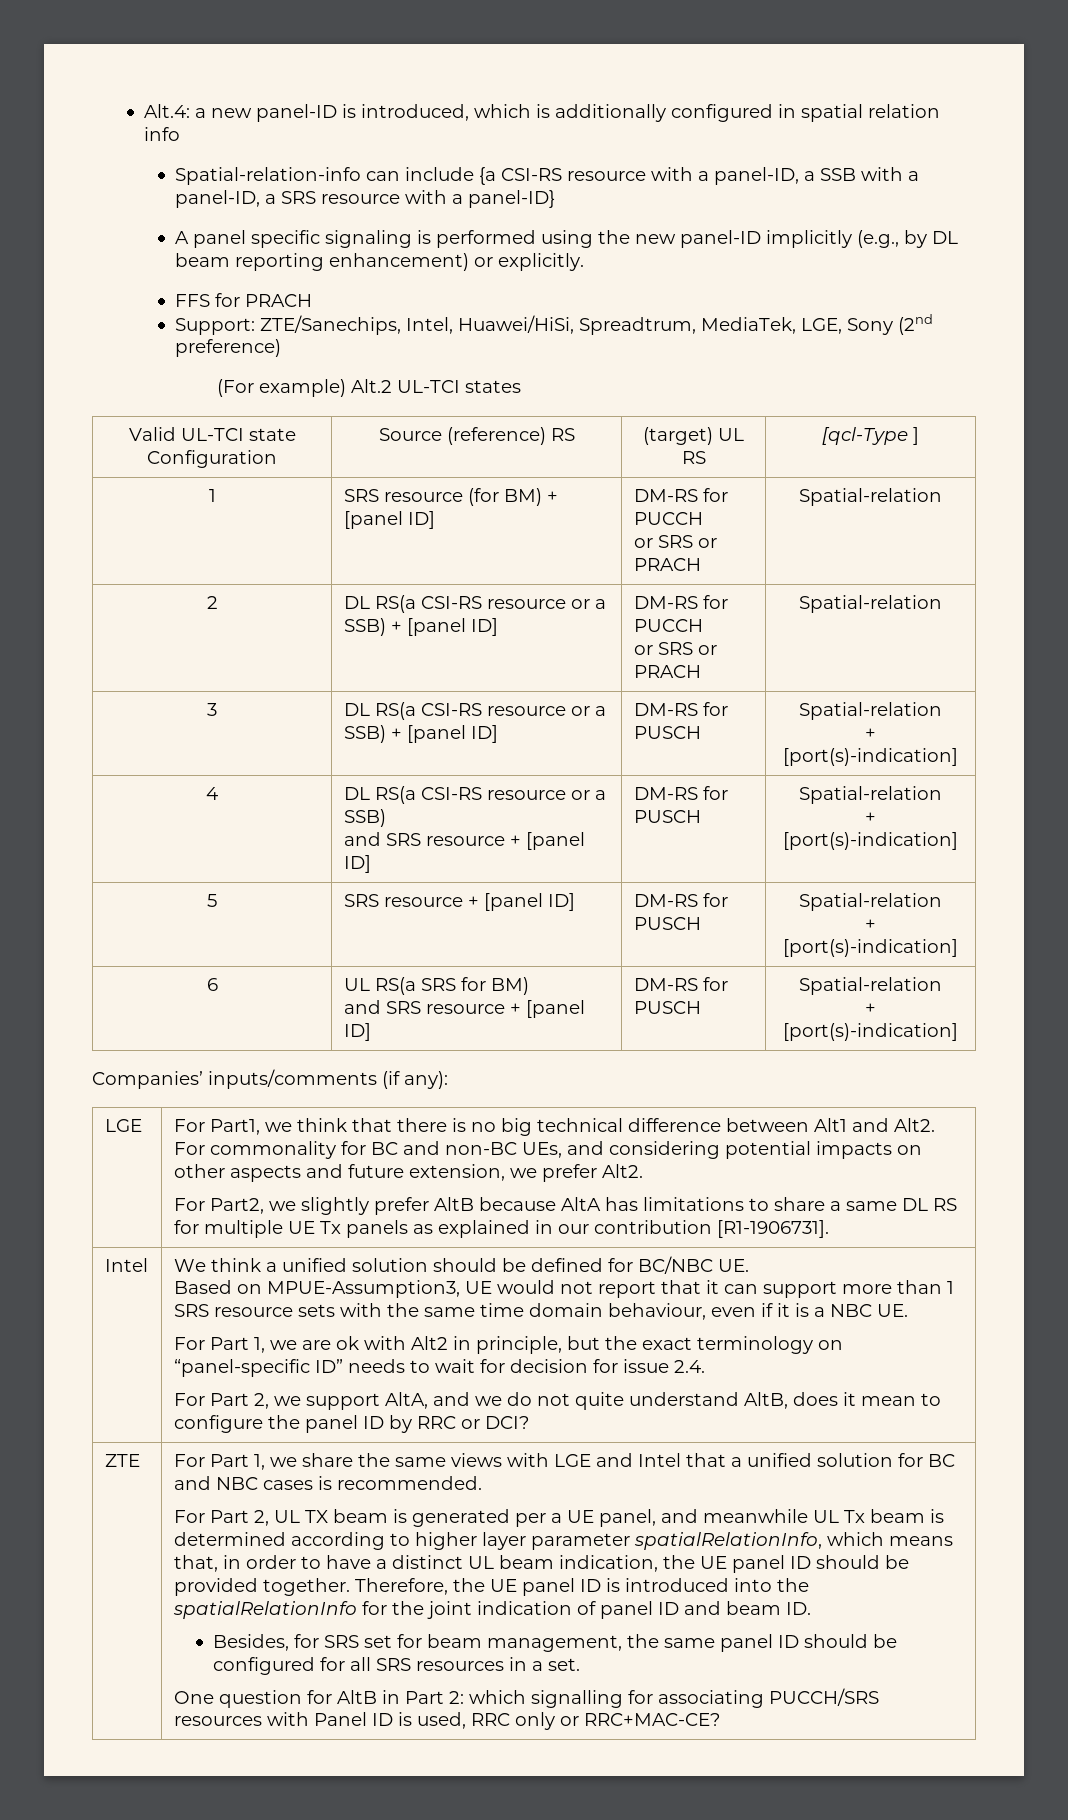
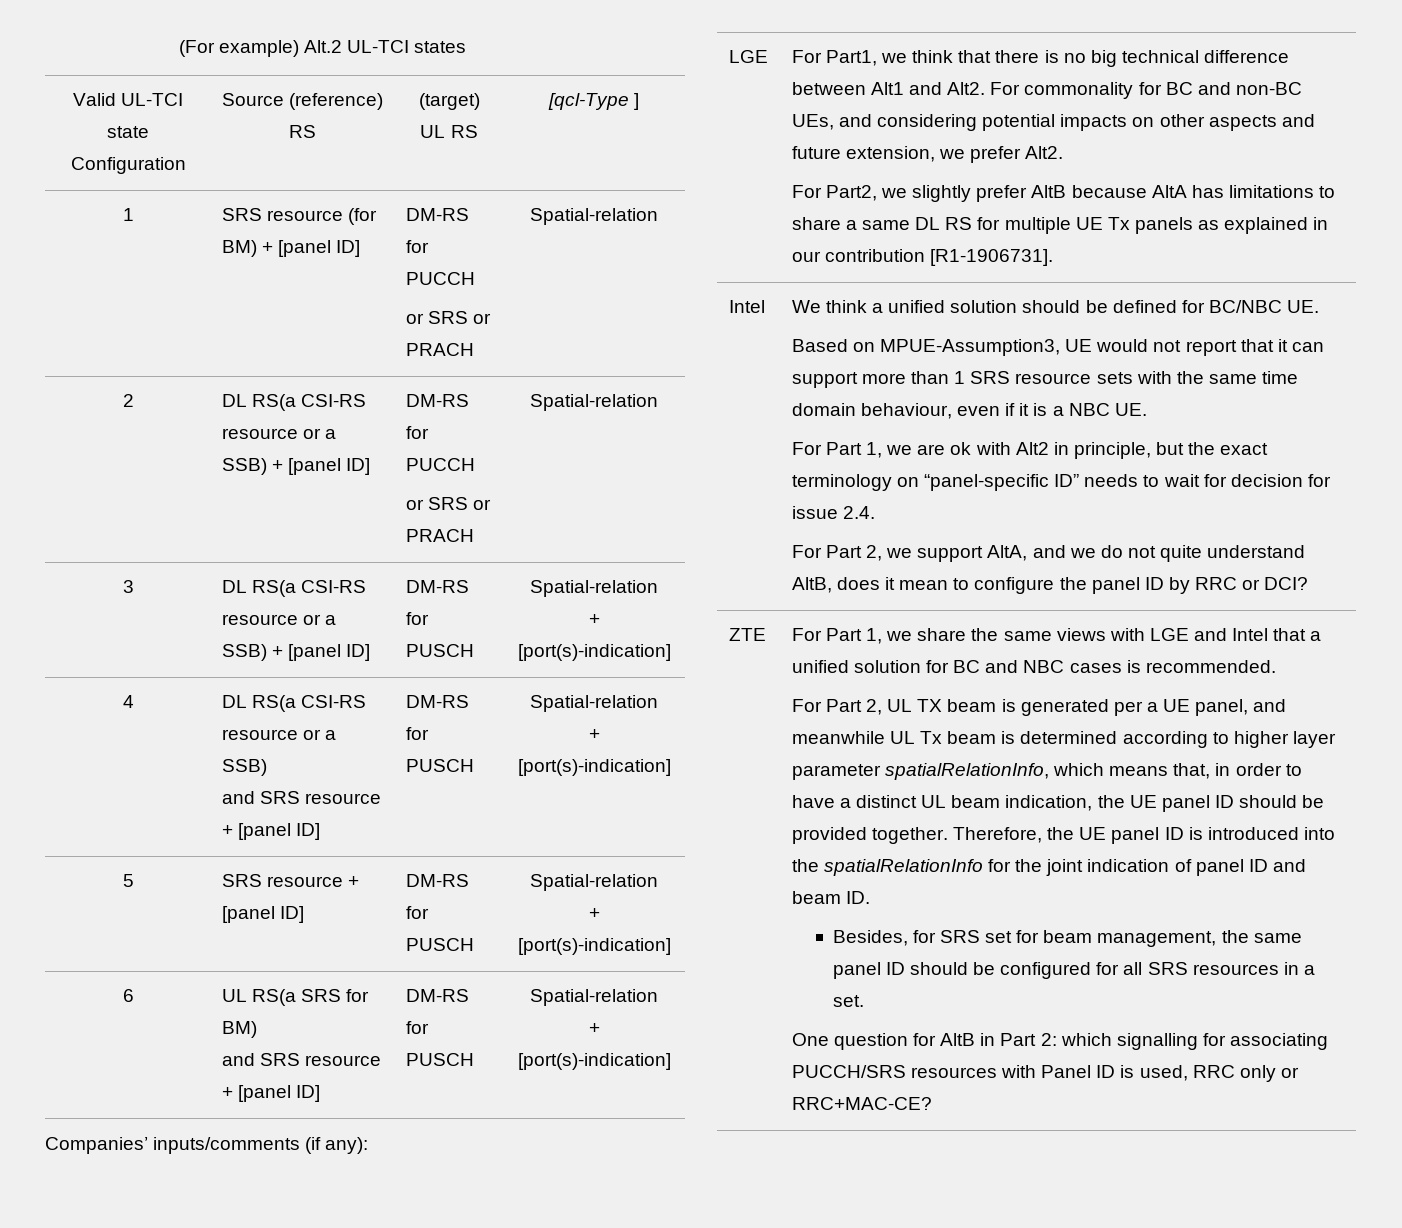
[143,104,940,122] [143,127,180,141] [174,167,919,185] [174,190,555,208] [174,230,958,248] [174,253,584,271] [174,293,312,307] [174,314,933,335] [174,339,281,357] Alt.4: a new panel-ID is introduced, which is additionally configured in spatial relation info // Spatial-relation-info can include {a CSI-RS resource with a panel-ID, a SSB with a panel-ID, a SRS resource with a panel-ID} // A panel specific signaling is performed using the new panel-ID implicitly (e.g., by DL beam reporting enhancement) or explicitly. // FFS for PRACH // Support: ZTE/Sanechips, Intel, Huawei/HiSi, Spreadtrum, MediaTek, LGE, Sony (2nd preference) // -> (178, 48) none

